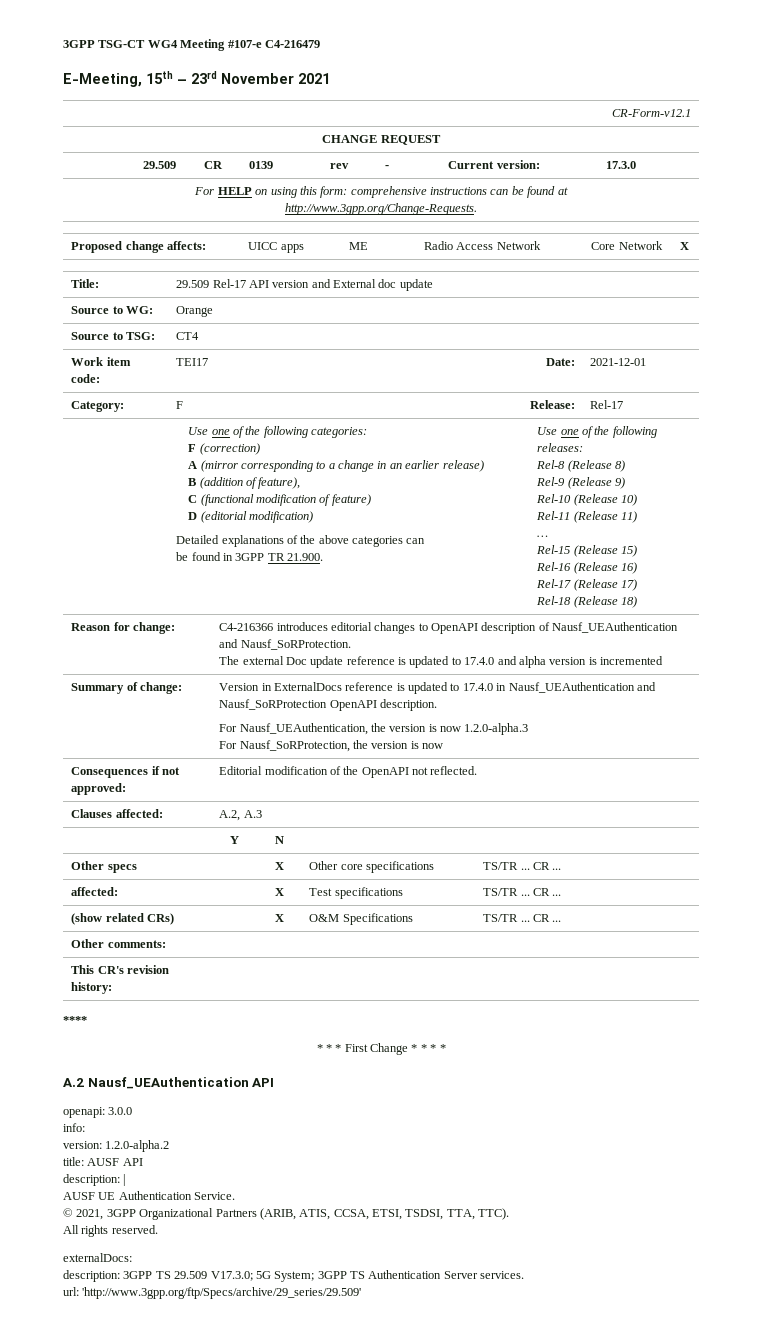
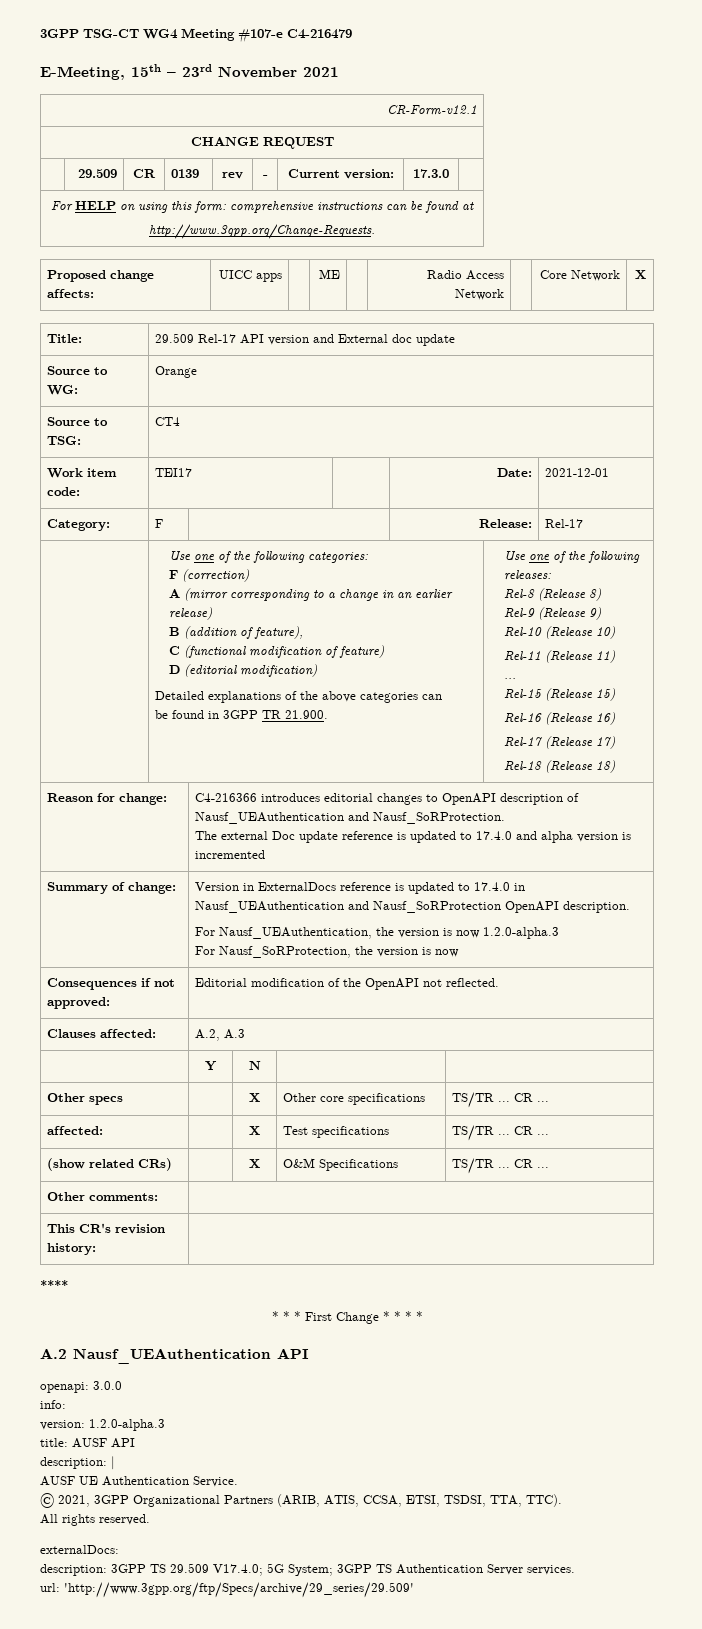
[105,1140,170,1152] 1.2.0-alpha.2 -> [89,1419,165,1431] 1.2.0-alpha.3
[210,1271,253,1281] V17.3.0; -> [213,1564,263,1576] V17.4.0;

